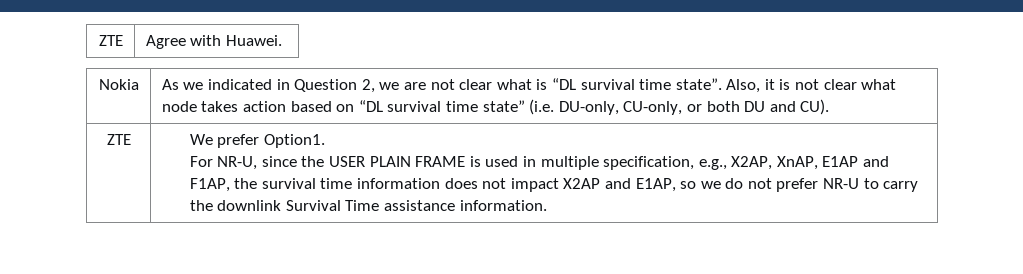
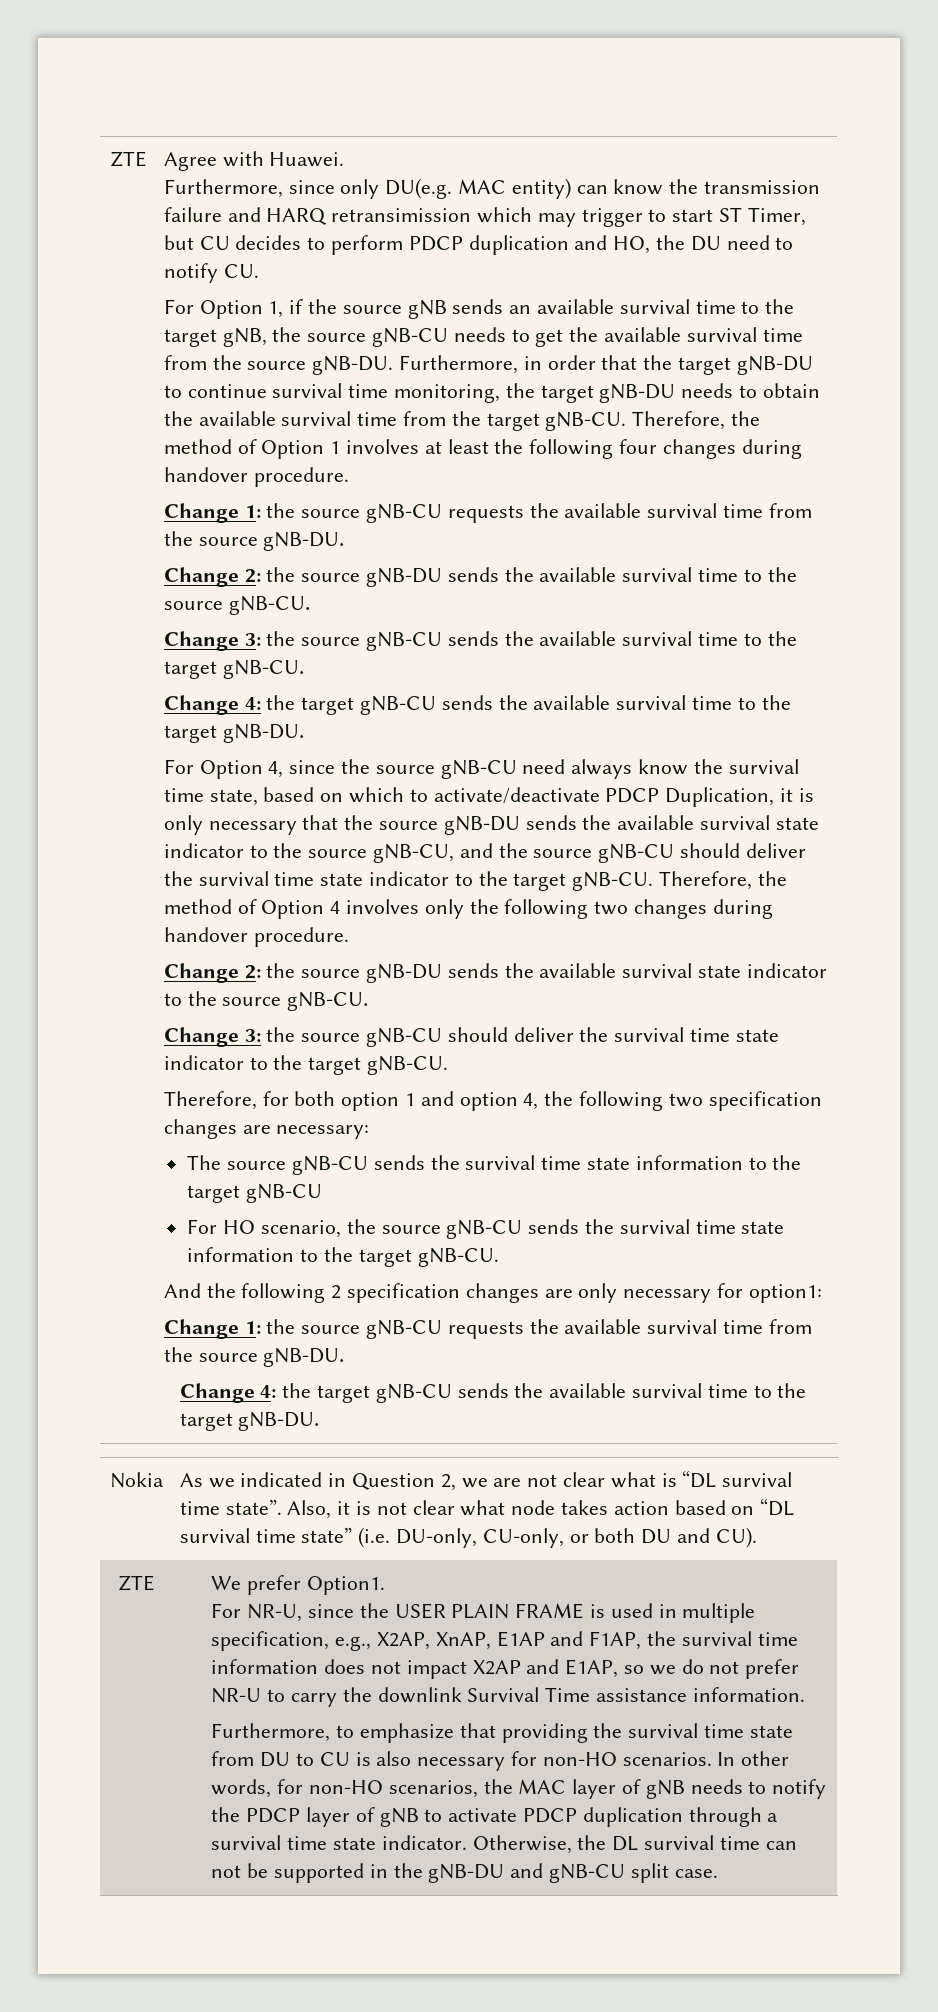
(283, 40) none -> [163,178,820,199] [163,207,806,227] [163,235,794,255] [163,263,259,283] [163,299,795,319] [163,327,803,347] [163,355,813,375] [163,383,820,403] [163,411,760,431] [163,439,802,459] [163,467,349,487] [163,503,812,523] [163,531,345,551] [163,567,797,587] [163,596,310,615] [163,631,797,651] [163,660,304,679] [163,695,791,715] [163,724,304,743] [163,759,799,779] [163,787,814,807] [163,815,819,835] [163,843,806,863] [163,871,787,891] [163,899,773,919] [163,927,349,947] [163,963,827,983] [163,991,369,1011] [163,1027,779,1047] [163,1055,448,1075] [163,1091,822,1111] [163,1119,370,1139] [187,1155,802,1175] [187,1184,323,1203] [187,1219,785,1239] [187,1247,499,1267] [163,1283,822,1303] [163,1319,812,1339] [163,1347,345,1367] [179,1383,807,1403] [179,1412,320,1431] // Furthermore, since only DU(e.g. MAC entity) can know the transmission failure and HARQ retransimission which may trigger to start ST Timer, but CU decides to perform PDCP duplication and HO, the DU need to notify CU. // For Option 1, if the source gNB sends an available survival time to the target gNB, the source gNB-CU needs to get the available survival time from the source gNB-DU. Furthermore, in order that the target gNB-DU to continue survival time monitoring, the target gNB-DU needs to obtain the available survival time from the target gNB-CU. Therefore, the method of Option 1 involves at least the following four changes during handover procedure. // Change 1: the source gNB-CU requests the available survival time from the source gNB-DU. // Change 2: the source gNB-DU sends the available survival time to the source gNB-CU. // Change 3: the source gNB-CU sends the available survival time to the target gNB-CU. // Change 4: the target gNB-CU sends the available survival time to the target gNB-DU. // For Option 4, since the source gNB-CU need always know the survival time state, based on which to activate/deactivate PDCP Duplication, it is only necessary that the source gNB-DU sends the available survival state indicator to the source gNB-CU, and the source gNB-CU should deliver the survival time state indicator to the target gNB-CU. Therefore, the method of Option 4 involves only the following two changes during handover procedure. // Change 2: the source gNB-DU sends the available survival state indicator to the source gNB-CU. // Change 3: the source gNB-CU should deliver the survival time state indicator to the target gNB-CU. // Therefore, for both option 1 and option 4, the following two specification changes are necessary: // The source gNB-CU sends the survival time state information to the target gNB-CU // For HO scenario, the source gNB-CU sends the survival time state information to the target gNB-CU. // And the following 2 specification changes are only necessary for option1: // Change 1: the source gNB-CU requests the available survival time from the source gNB-DU. // Change 4: the target gNB-CU sends the available survival time to the target gNB-DU.
(547, 205) none -> [211,1723,793,1743] [211,1751,790,1771] [211,1779,827,1799] [211,1807,779,1827] [211,1835,797,1854] [211,1863,718,1883] // Furthermore, to emphasize that providing the survival time state from DU to CU is also necessary for non-HO scenarios. In other words, for non-HO scenarios, the MAC layer of gNB needs to notify the PDCP layer of gNB to activate PDCP duplication through a survival time state indicator. Otherwise, the DL survival time can not be supported in the gNB-DU and gNB-CU split case.

